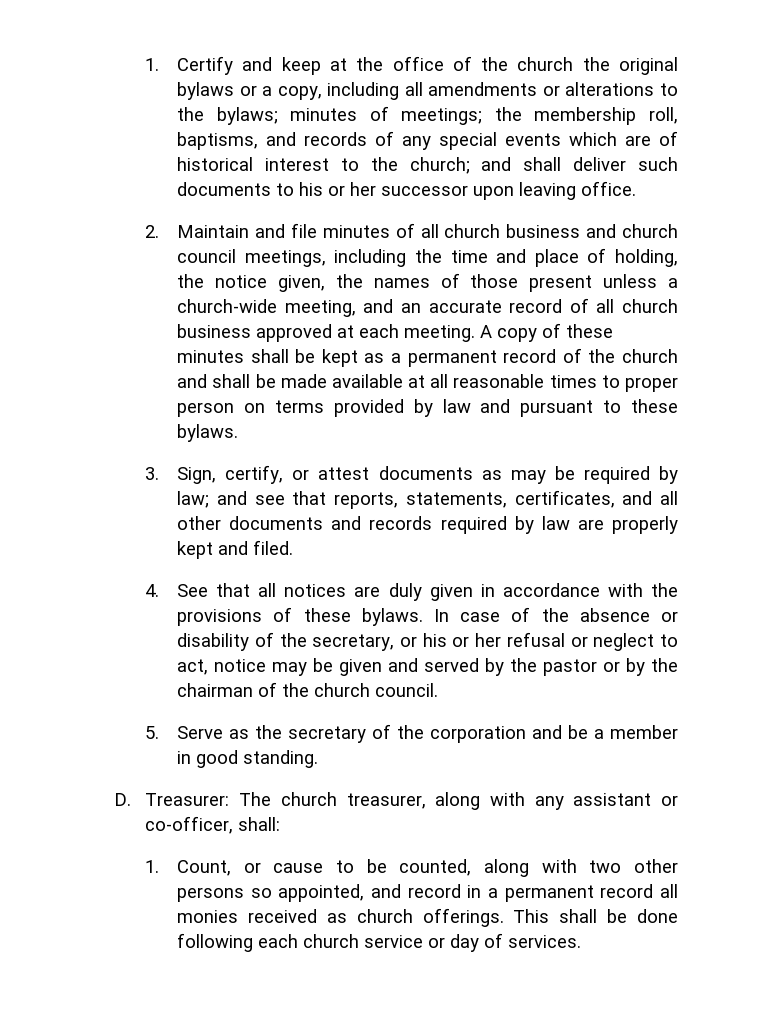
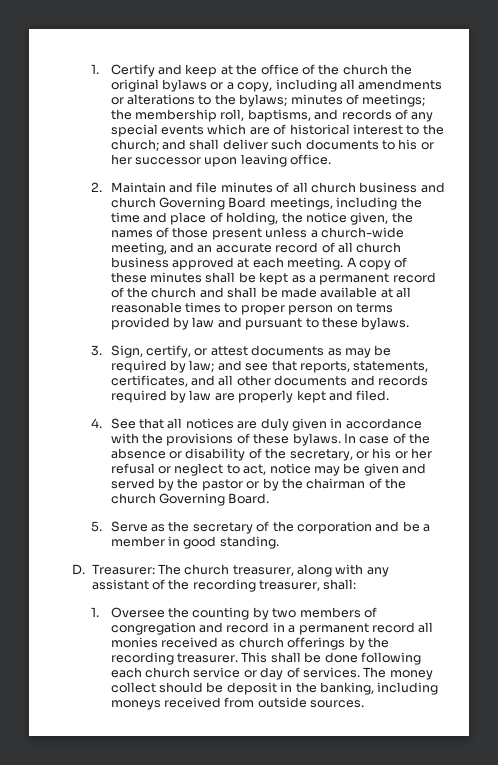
[177,249,237,263] council -> [159,197,267,210] Governing Board
[375,683,439,697] council. -> [159,493,270,506] Governing Board.
[661,795,679,806] [145,816,281,834] [145,859,679,877] [177,884,365,902] or co-officer, shall: // 1. Count, or cause to be counted, along with two other persons so appointed, -> [151,579,357,592] [91,607,377,620] [110,622,196,635] of the recording treasurer, shall: // 1. Oversee the counting by two members of congregation
[422,908,504,927] offerings. -> [287,637,389,650] [110,652,239,665] offerings by the recording treasurer.
(582, 941) none -> [363,667,433,680] [110,682,439,695] [110,697,365,710] The money collect should be deposit in the banking, including moneys received from outside sources.

